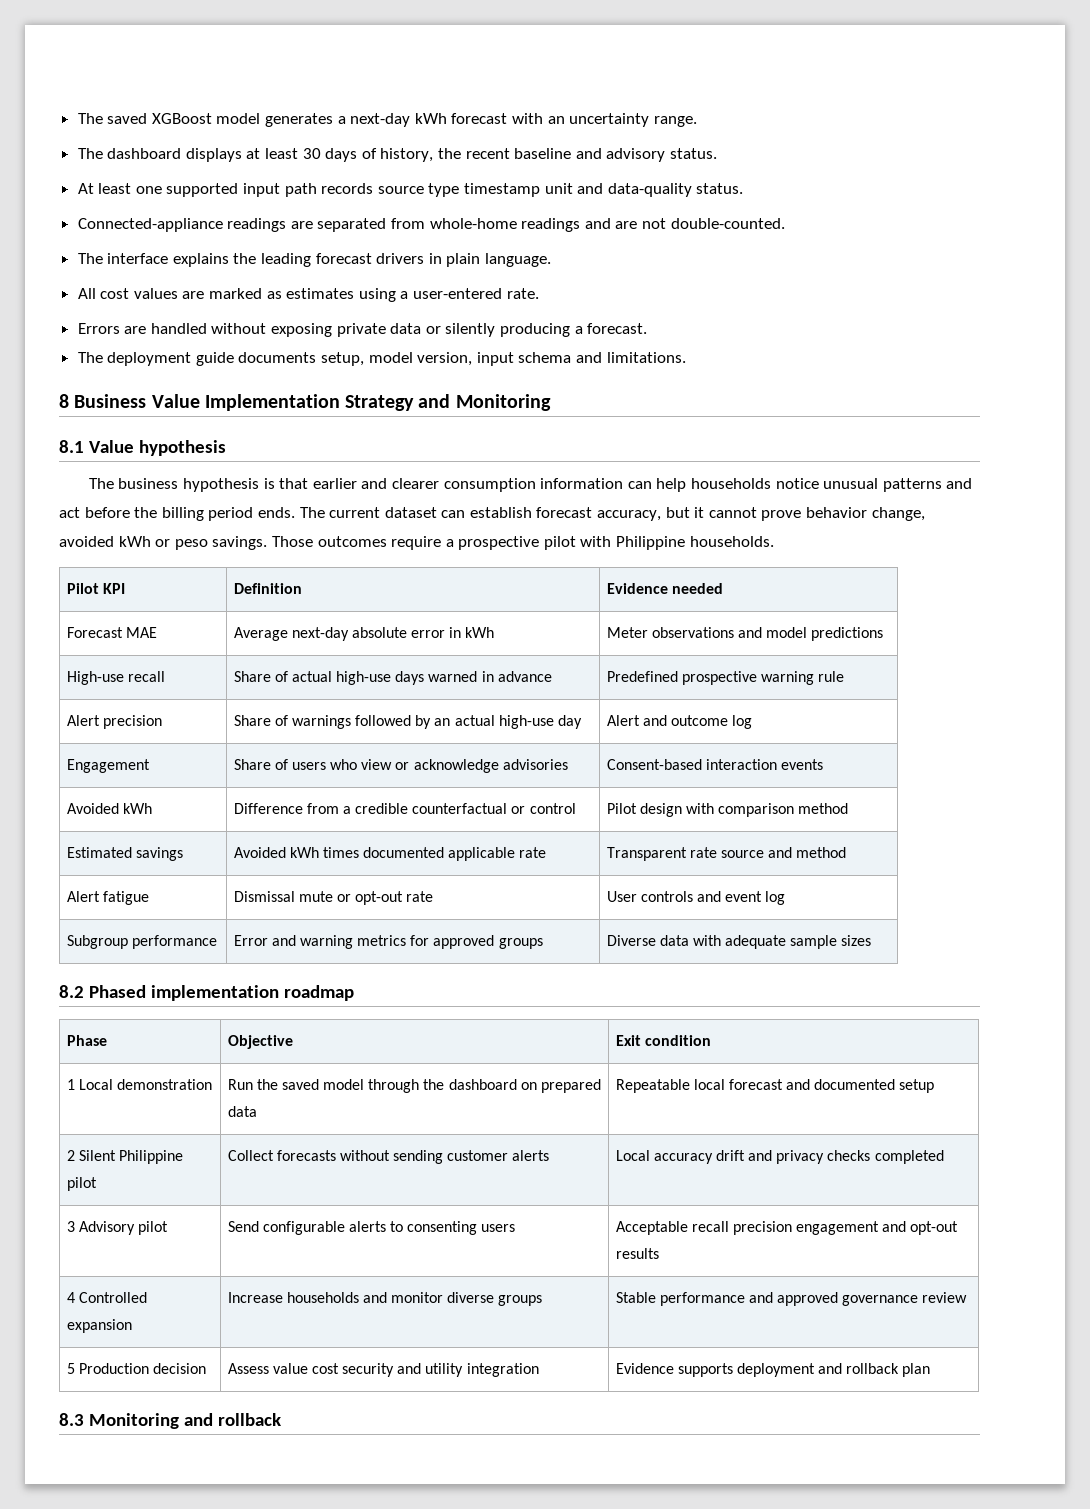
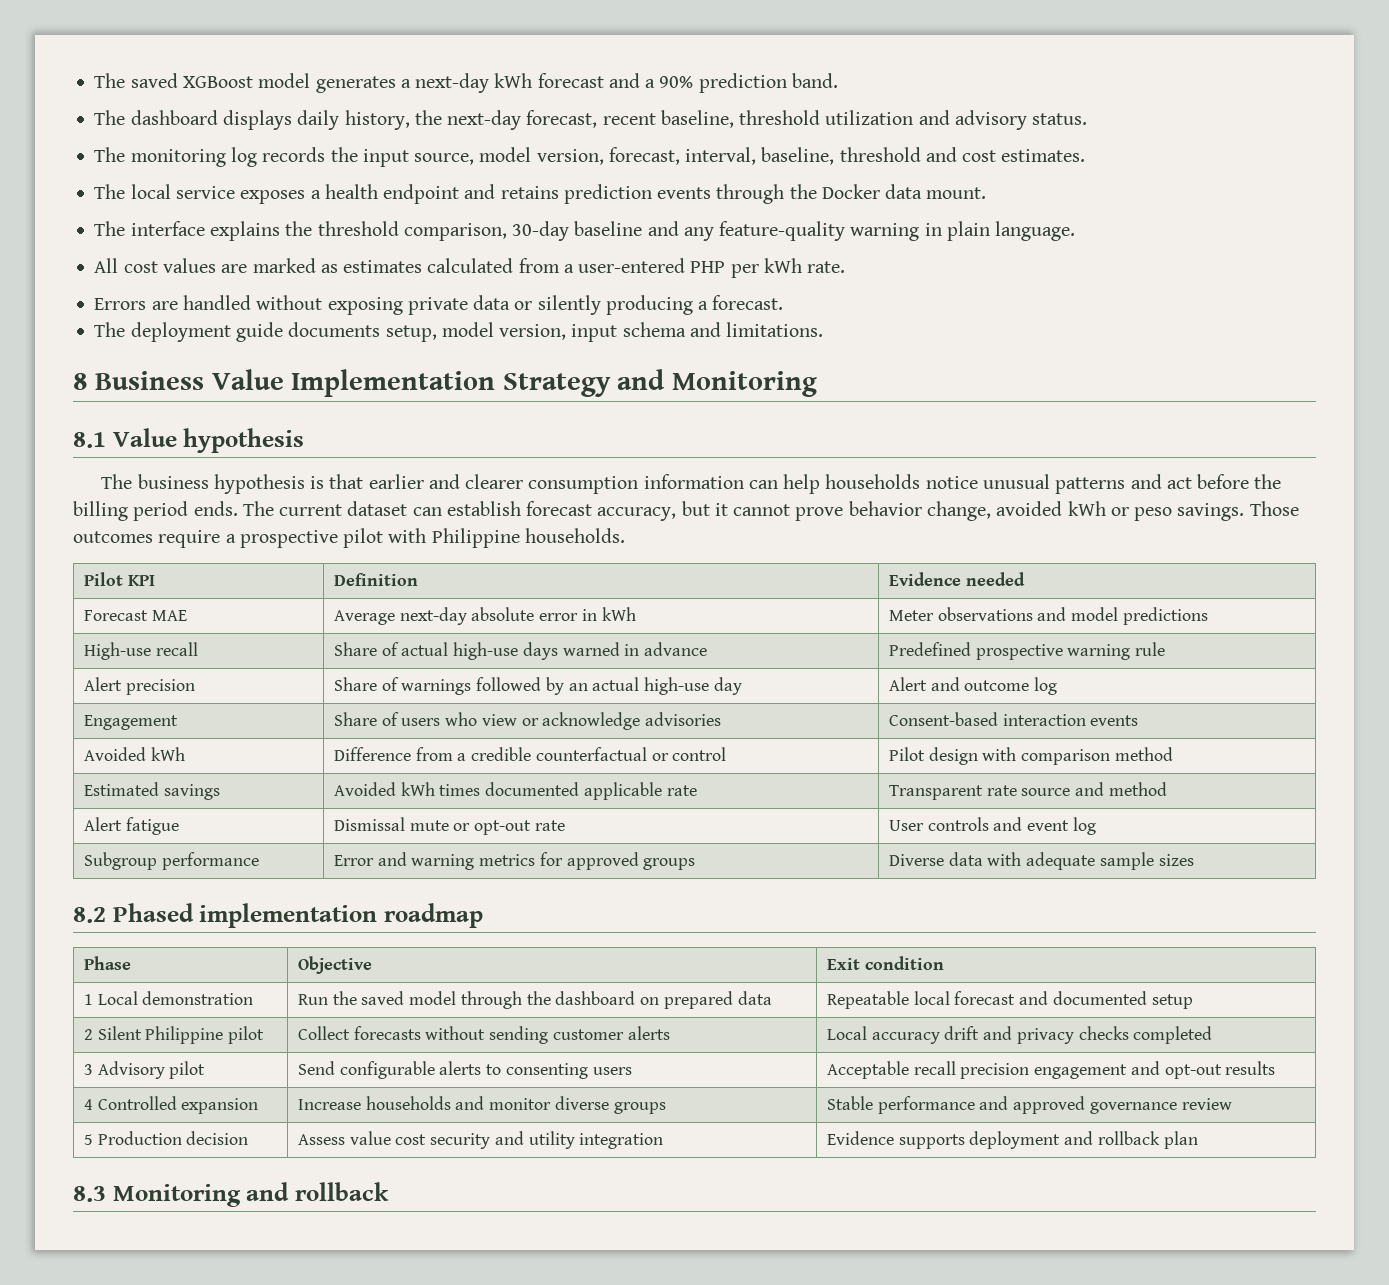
[512,113,697,127] [77,148,717,162] [77,183,744,197] [77,218,785,232] [77,253,425,267] with an uncertainty range. // The dashboard displays at least 30 days of history, the recent baseline and advisory status. // At least one supported input path records source type timestamp unit and data-quality status. // Connected-appliance readings are separated from whole-home readings and are not double-counted. // The interface explains the leading forecast drivers -> [608,73,838,93] [94,110,1088,130] [94,147,1086,167] [94,184,987,204] [94,221,920,241] and a 90% prediction band. // The dashboard displays daily history, the next-day forecast, recent baseline, threshold utilization and advisory status. // The monitoring log records the input source, model version, forecast, interval, baseline, threshold and cost estimates. // The local service exposes a health endpoint and retains prediction events through the Docker data mount. // The interface explains the threshold comparison, 30-day baseline and any feature-quality warning
[358,288,503,302] using a user-entered -> [427,258,802,278] calculated from a user-entered PHP per kWh

